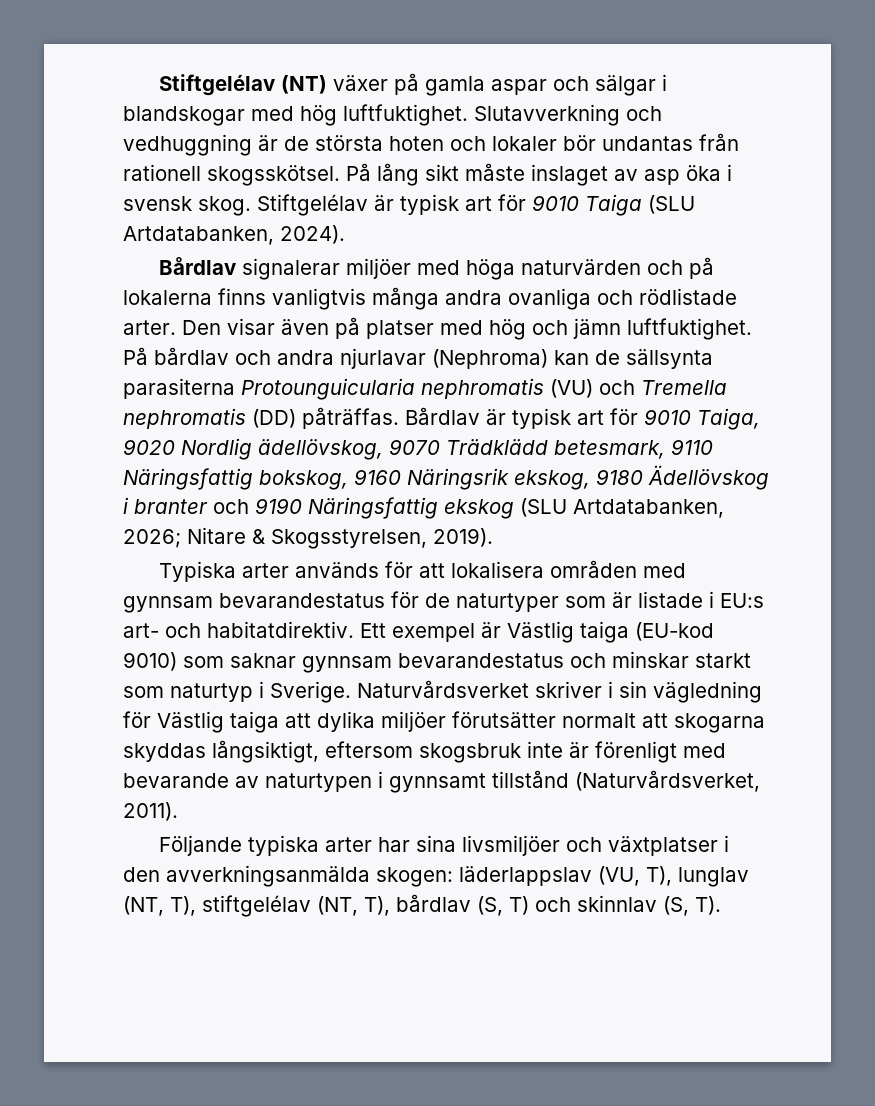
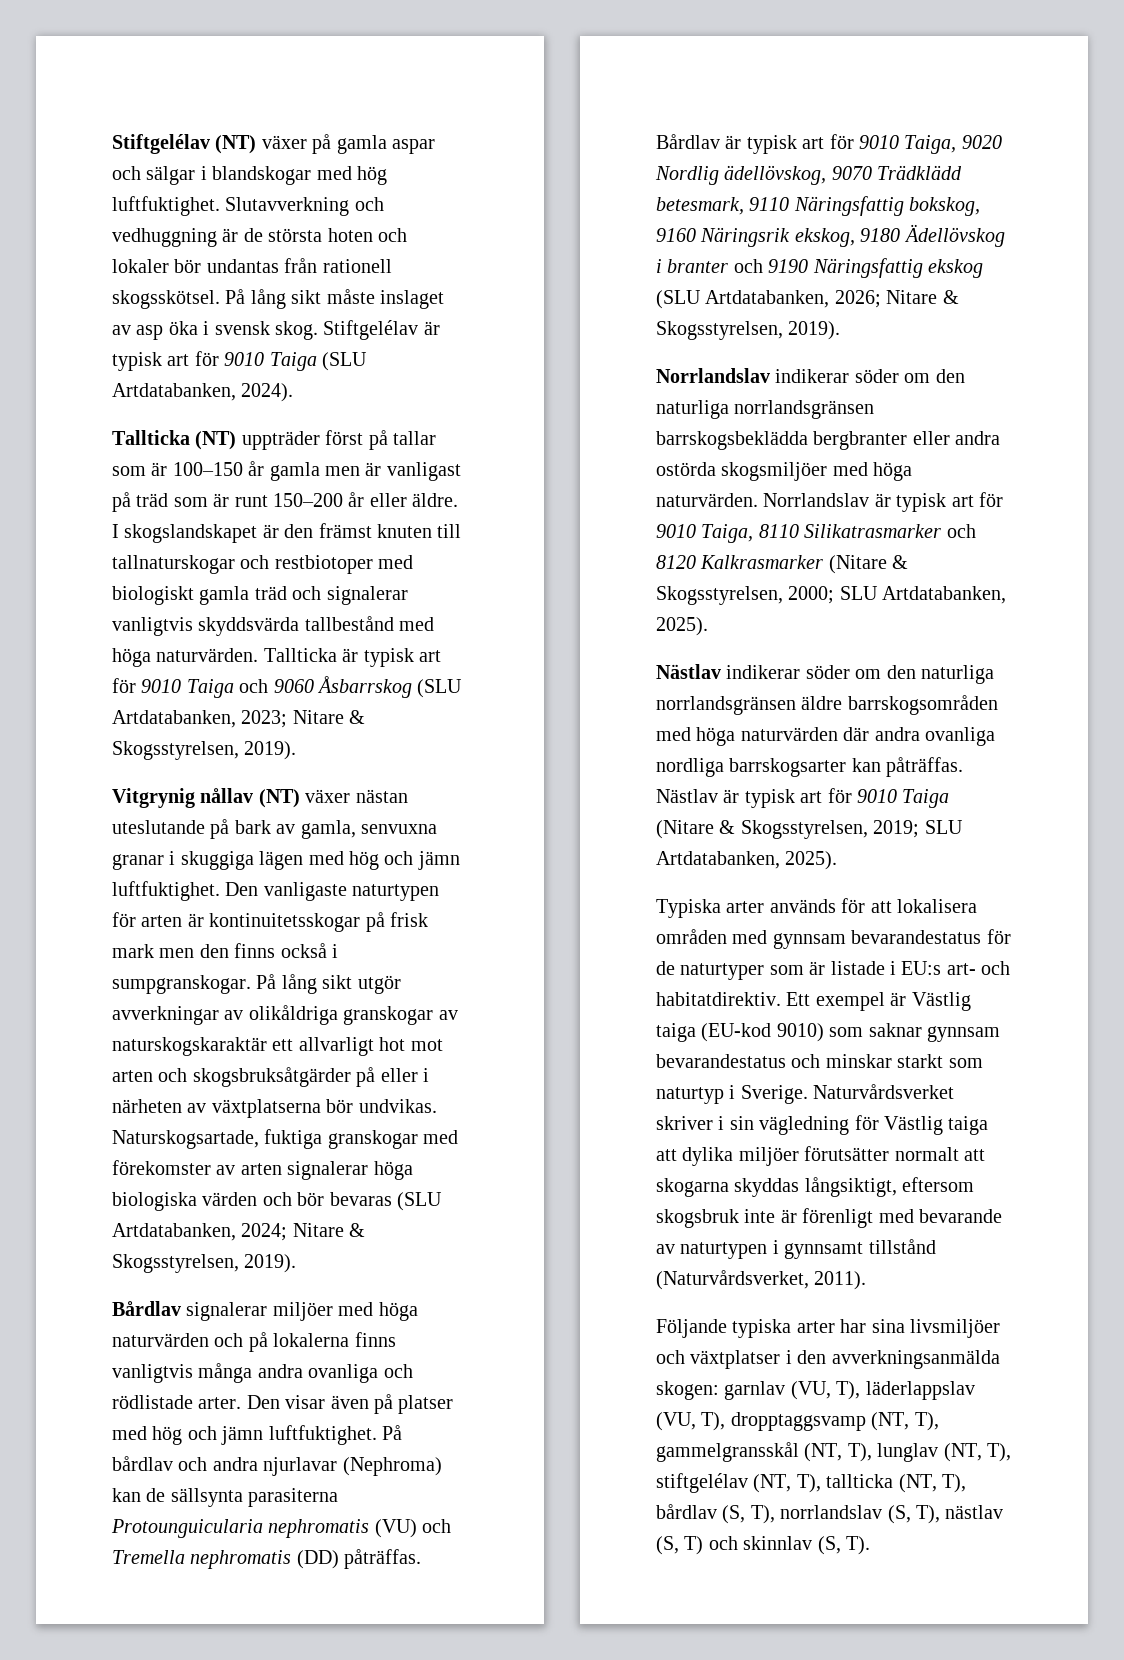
(345, 234) none -> [112,430,436,450] [112,461,461,481] [112,492,459,512] [112,523,462,543] [112,555,414,574] [112,586,408,605] [112,616,435,636] [112,648,441,667] [112,676,463,698] [112,710,366,728] [112,741,297,760] [112,788,408,808] [112,819,437,839] [112,851,460,870] [112,881,440,901] [112,912,428,932] [112,943,338,958] [112,974,401,994] [112,1005,458,1025] [112,1037,443,1056] [112,1067,429,1087] [112,1099,437,1118] [112,1129,459,1149] [112,1160,413,1180] [112,1192,442,1211] [112,1223,366,1241] [112,1254,297,1273] // Tallticka (NT) uppträder först på tallar som är 100–150 år gamla men är vanligast på träd som är runt 150–200 år eller äldre. I skogslandskapet är den främst knuten till tallnaturskogar och restbiotoper med biologiskt gamla träd och signalerar vanligtvis skyddsvärda tallbestånd med höga naturvärden. Tallticka är typisk art för 9010 Taiga och 9060 Åsbarrskog (SLU Artdatabanken, 2023; Nitare & Skogsstyrelsen, 2019). // Vitgrynig nållav (NT) växer nästan uteslutande på bark av gamla, senvuxna granar i skuggiga lägen med hög och jämn luftfuktighet. Den vanligaste naturtypen för arten är kontinuitetsskogar på frisk mark men den finns också i sumpgranskogar. På lång sikt utgör avverkningar av olikåldriga granskogar av naturskogskaraktär ett allvarligt hot mot arten och skogsbruksåtgärder på eller i närheten av växtplatserna bör undvikas. Naturskogsartade, fuktiga granskogar med förekomster av arten signalerar höga biologiska värden och bör bevaras (SLU Artdatabanken, 2024; Nitare & Skogsstyrelsen, 2019).
(493, 537) none -> [656,368,965,383] [656,400,875,419] [656,431,1001,450] [656,462,913,481] [656,492,1003,512] [656,524,976,543] [656,555,909,574] [656,586,1007,605] [656,617,708,636] [656,664,994,684] [656,695,998,715] [656,727,995,746] [656,757,964,777] [656,788,950,808] [656,820,963,839] [656,851,838,870] // Norrlandslav indikerar söder om den naturliga norrlandsgränsen barrskogsbeklädda bergbranter eller andra ostörda skogsmiljöer med höga naturvärden. Norrlandslav är typisk art för 9010 Taiga, 8110 Silikatrasmarker och 8120 Kalkrasmarker (Nitare & Skogsstyrelsen, 2000; SLU Artdatabanken, 2025). // Nästlav indikerar söder om den naturliga norrlandsgränsen äldre barrskogsområden med höga naturvärden där andra ovanliga nordliga barrskogsarter kan påträffas. Nästlav är typisk art för 9010 Taiga (Nitare & Skogsstyrelsen, 2019; SLU Artdatabanken, 2025).
[459,866,640,886] läderlappslav (VU, -> [724,1381,975,1400] [656,1412,939,1431] [656,1442,843,1462] garnlav (VU, T), läderlappslav (VU, T), dropptaggsvamp (NT, T), gammelgransskål (NT,
[396,894,471,912] bårdlav -> [826,1474,966,1493] [656,1504,1004,1524] tallticka (NT, T), bårdlav (S, T), norrlandslav (S, T), nästlav

